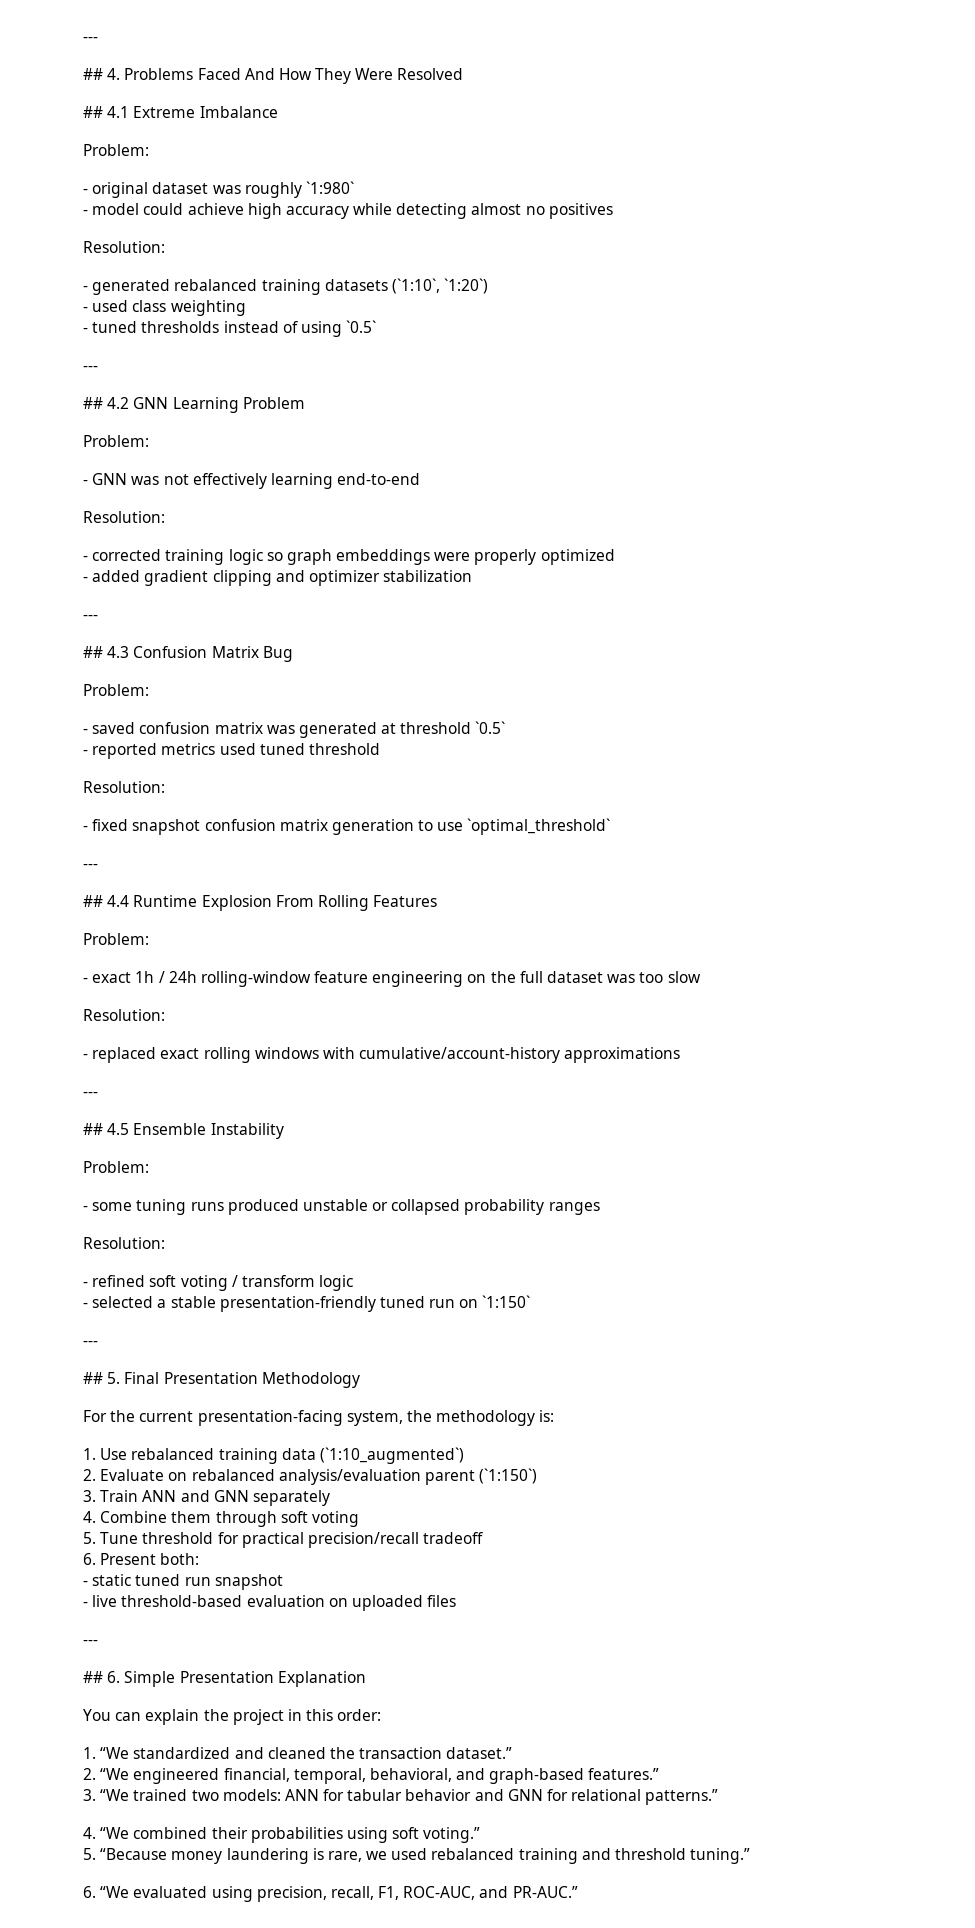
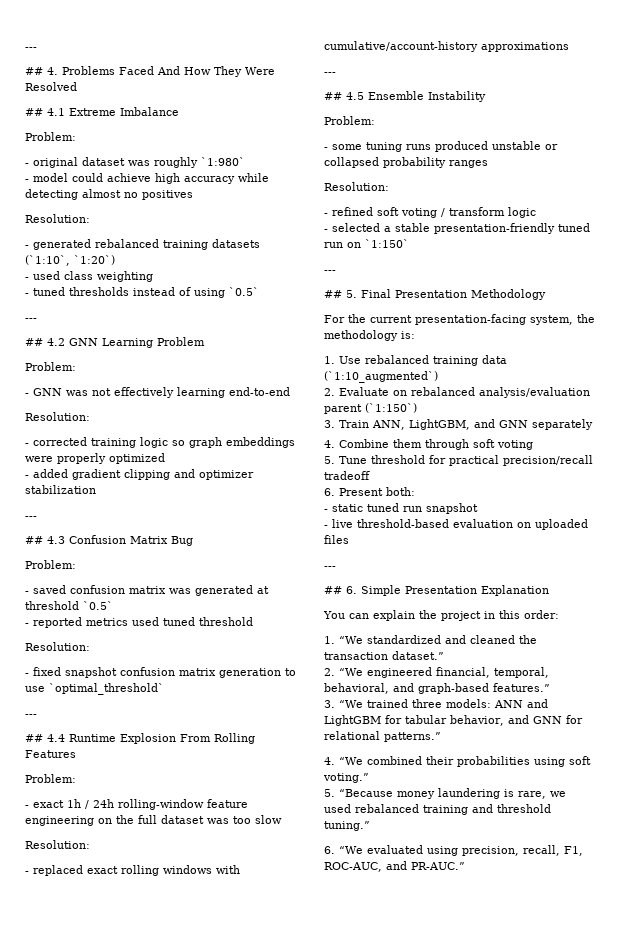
[142,1490,177,1502] ANN -> [372,419,470,430] ANN, LightGBM,
[191,1790,219,1801] two -> [412,699,442,708] three
(319, 1795) none -> [527,699,548,708] [324,715,381,726] and LightGBM
[405,1789,472,1801] behavior -> [450,715,504,726] behavior,

